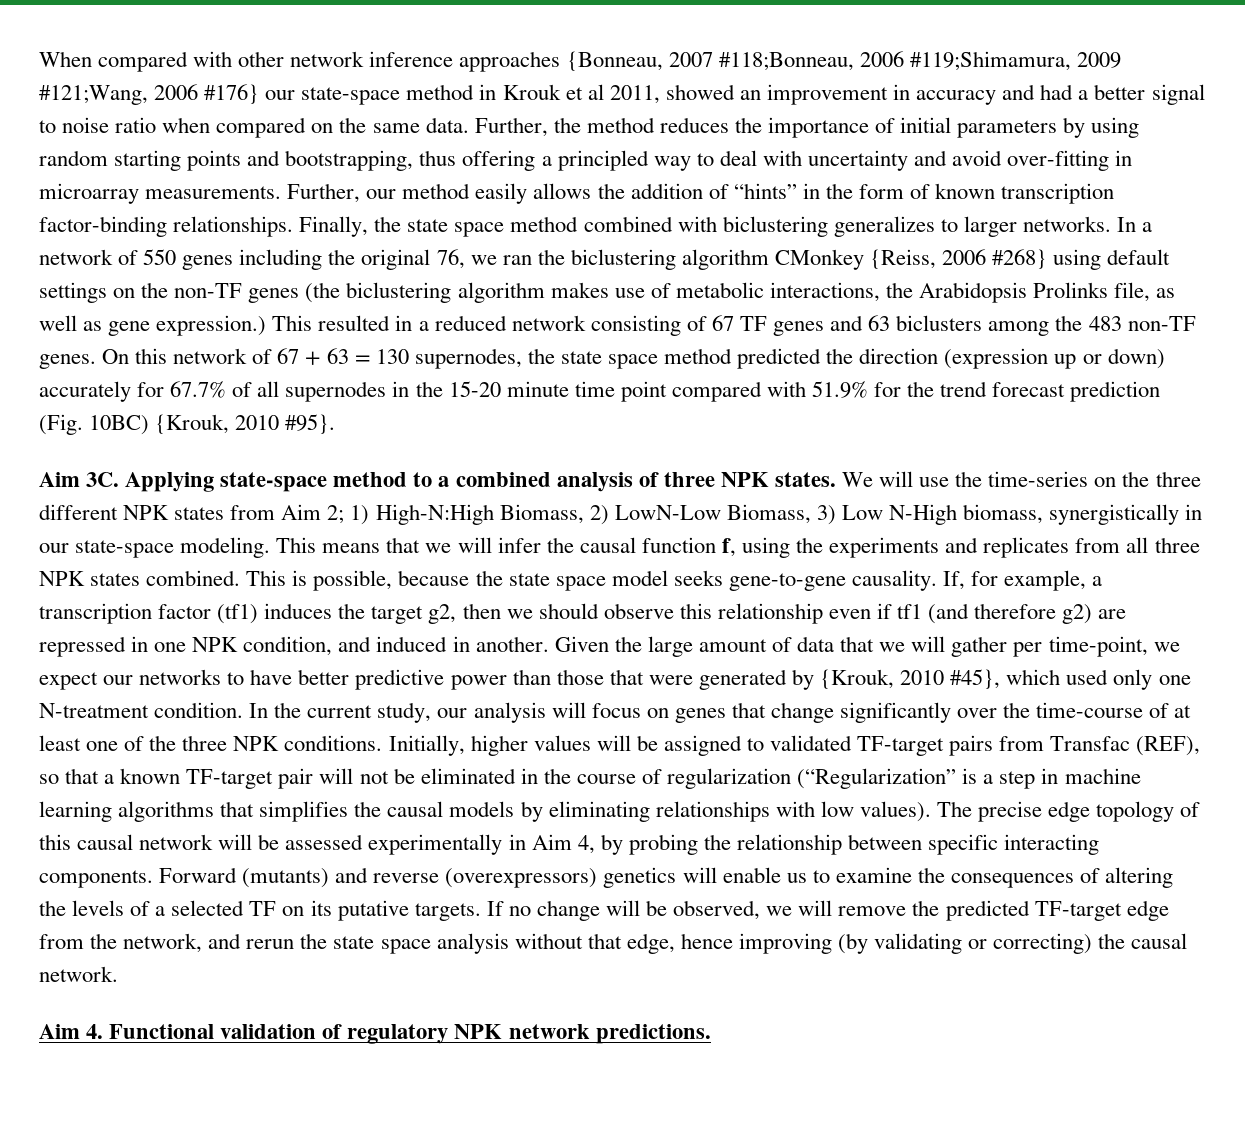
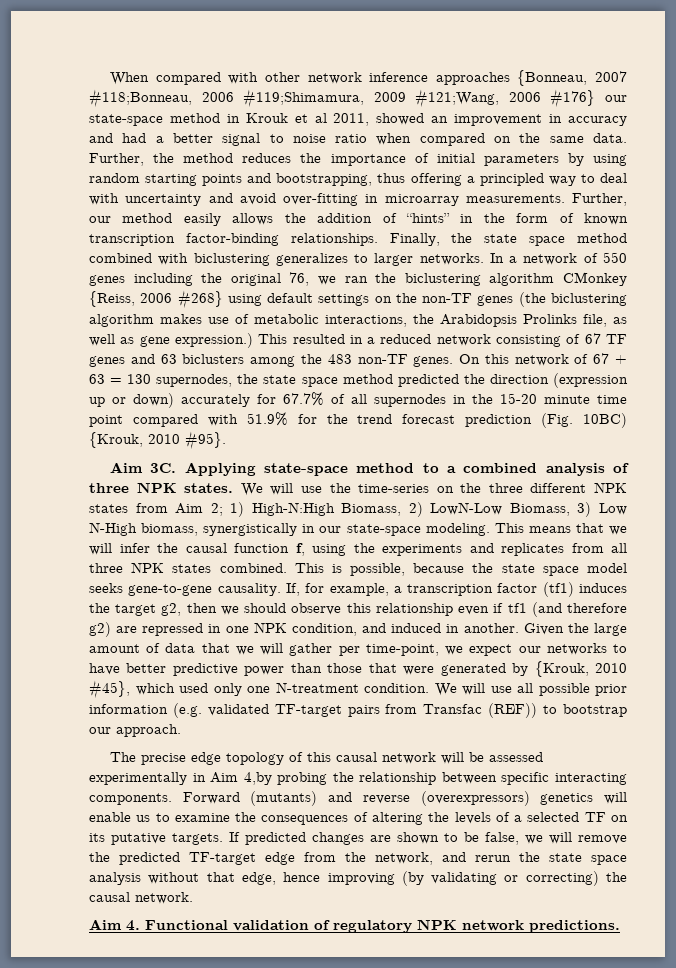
[249,702,1192,723] [39,735,764,756] In the current study, our analysis will focus on genes that change significantly over the time-course of at least one of the three NPK conditions. Initially, higher values will be assigned to -> [434,683,627,696] [89,703,202,718] We will use all possible prior information (e.g.
[1136,736,1201,756] [39,768,1141,789] [39,801,931,822] (REF), so that a known TF-target pair will not be eliminated in the course of regularization (“Regularization” is a step in machine learning algorithms that simplifies the causal models by eliminating relationships with low values). -> [488,703,628,718] [89,724,181,737] (REF)) to bootstrap our approach. //
[577,834,623,855] 4, by -> [243,772,272,785] 4,by
[508,900,761,921] no change will be observed, -> [245,832,519,845] predicted changes are shown to be false,

